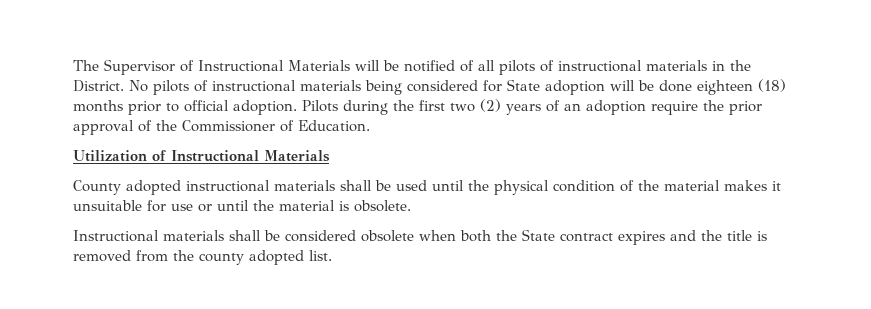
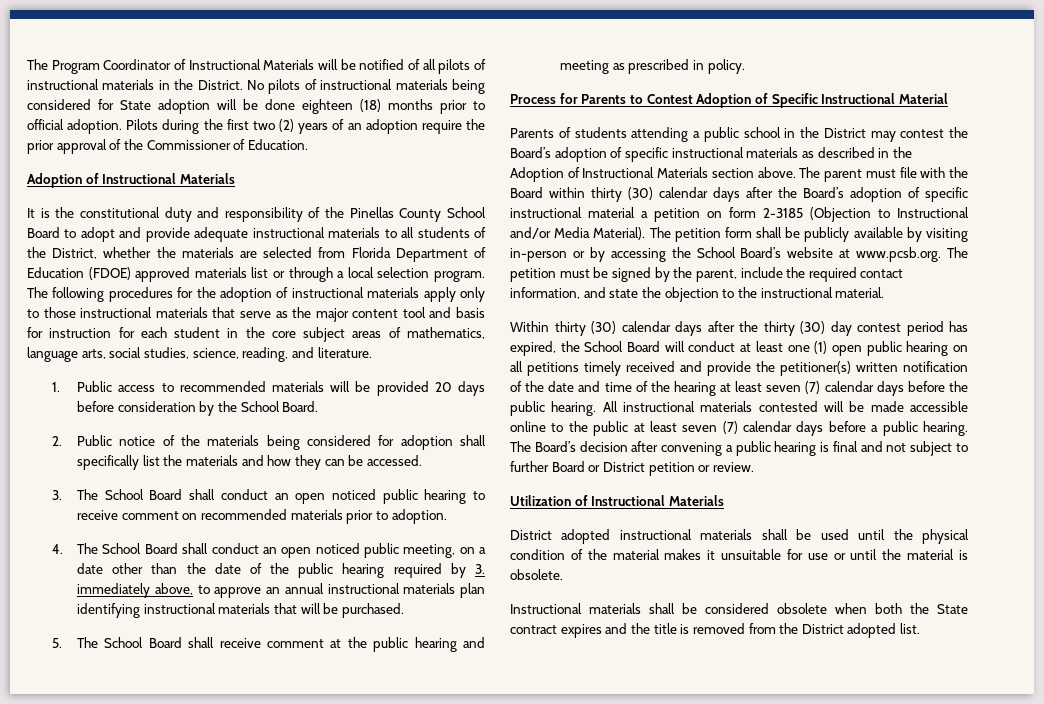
[73,59,175,75] The Supervisor -> [27,59,172,74] The Program Coordinator
(370, 126) none -> [27,173,235,188] [27,207,486,222] [27,227,486,242] [27,247,486,262] [27,267,486,282] [27,287,485,302] [27,307,485,322] [27,327,485,342] [27,347,372,362] [52,381,486,396] [77,401,319,416] [52,435,486,450] [77,455,422,470] [52,489,485,504] [77,509,447,524] [52,543,487,558] [77,563,486,578] [77,583,486,598] [77,603,404,618] [52,637,486,652] [560,59,745,74] [510,93,948,108] [510,127,968,142] [510,147,912,162] [510,167,969,182] [510,187,968,202] [510,207,969,222] [510,227,968,242] [510,247,969,262] [510,267,904,282] [510,287,885,302] [510,321,968,336] [510,341,968,356] [510,361,968,376] [510,381,968,396] [510,401,968,416] [510,421,968,436] [510,441,968,456] [510,461,754,476] // Adoption of Instructional Materials // It is the constitutional duty and responsibility of the Pinellas County School Board to adopt and provide adequate instructional materials to all students of the District, whether the materials are selected from Florida Department of Education (FDOE) approved materials list or through a local selection program. The following procedures for the adoption of instructional materials apply only to those instructional materials that serve as the major content tool and basis for instruction for each student in the core subject areas of mathematics, language arts, social studies, science, reading, and literature. // 1. Public access to recommended materials will be provided 20 days before consideration by the School Board. // 2. Public notice of the materials being considered for adoption shall specifically list the materials and how they can be accessed. // 3. The School Board shall conduct an open noticed public hearing to receive comment on recommended materials prior to adoption. // 4. The School Board shall conduct an open noticed public meeting, on a date other than the date of the public hearing required by 3. immediately above, to approve an annual instructional materials plan identifying instructional materials that will be purchased. // 5. The School Board shall receive comment at the public hearing and meeting as prescribed in policy. // Process for Parents to Contest Adoption of Specific Instructional Material // Parents of students attending a public school in the District may contest the Board’s adoption of specific instructional materials as described in the Adoption of Instructional Materials section above. The parent must file with the Board within thirty (30) calendar days after the Board’s adoption of specific instructional material a petition on form 2-3185 (Objection to Instructional and/or Media Material). The petition form shall be publicly available by visiting in-person or by accessing the School Board’s website at www.pcsb.org. The petition must be signed by the parent, include the required contact information, and state the objection to the instructional material. // Within thirty (30) calendar days after the thirty (30) day contest period has expired, the School Board will conduct at least one (1) open public hearing on all petitions timely received and provide the petitioner(s) written notification of the date and time of the hearing at least seven (7) calendar days before the public hearing. All instructional materials contested will be made accessible online to the public at least seven (7) calendar days before a public hearing. The Board’s decision after convening a public hearing is final and not subject to further Board or District petition or review.
[73,180,121,195] County -> [510,530,552,540] District
[199,253,244,265] county -> [801,624,844,634] District

